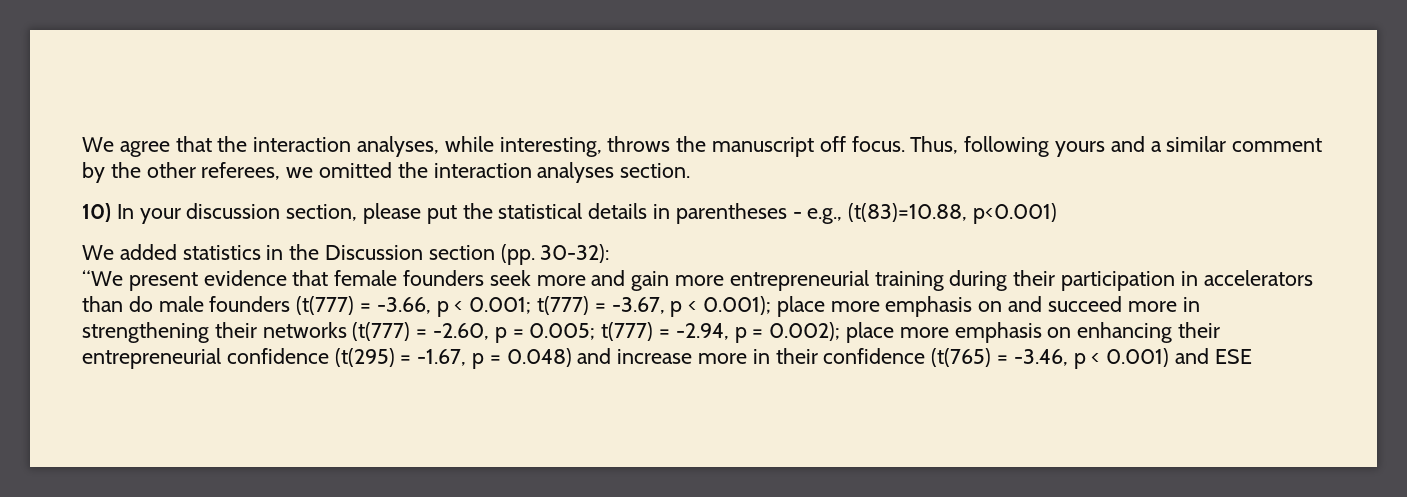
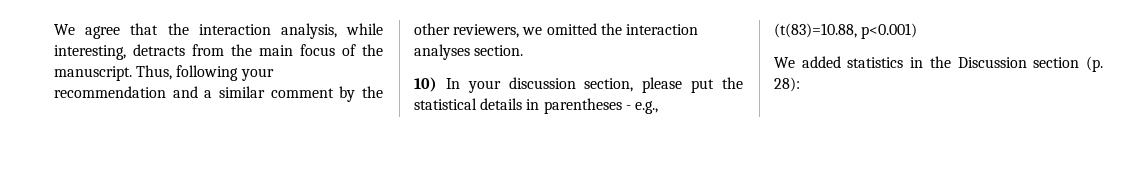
[357,136,440,157] analyses, -> [280,23,337,39] analysis,
[607,136,1106,157] throws the manuscript off focus. Thus, following yours -> [133,44,383,56] [54,65,274,81] [54,86,166,98] detracts from the main focus of the manuscript. Thus, following your recommendation
[201,162,281,180] referees, -> [453,24,520,38] reviewers,
[500,244,610,265] [82,270,1313,291] [82,296,1200,317] [82,322,1221,343] [82,348,1252,369] (pp. 30-32): // “We present evidence that female founders seek more and gain more entrepreneurial training during their participation in accelerators than do male founders (t(777) = -3.66, p < 0.001; t(777) = -3.67, p < 0.001); place more emphasis on and succeed more in strengthening their networks (t(777) = -2.60, p = 0.005; t(777) = -2.94, p = 0.002); place more emphasis on enhancing their entrepreneurial confidence (t(295) = -1.67, p = 0.048) and increase more in their confidence (t(765) = -3.46, p < 0.001) and ESE -> [1086,56,1103,72] [774,77,800,92] (p. 28):

